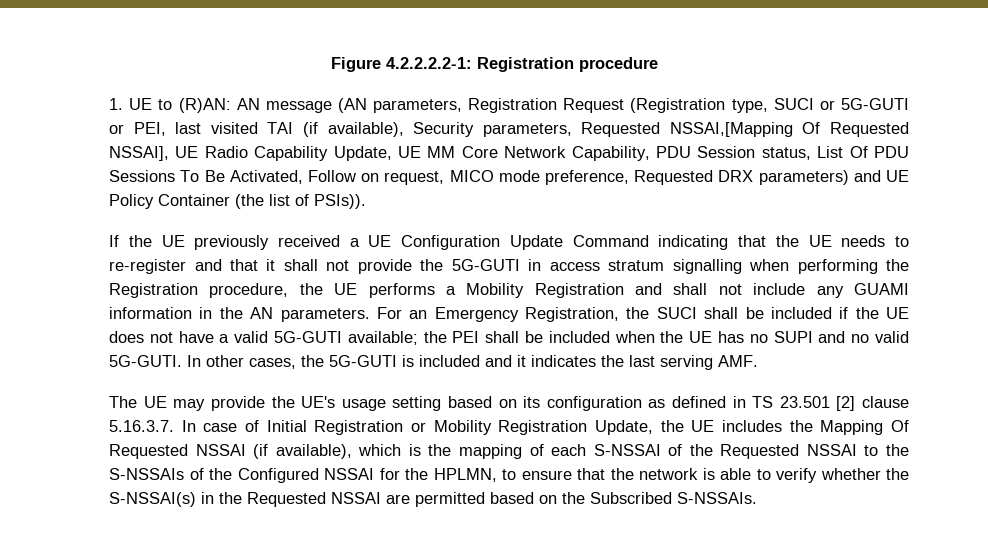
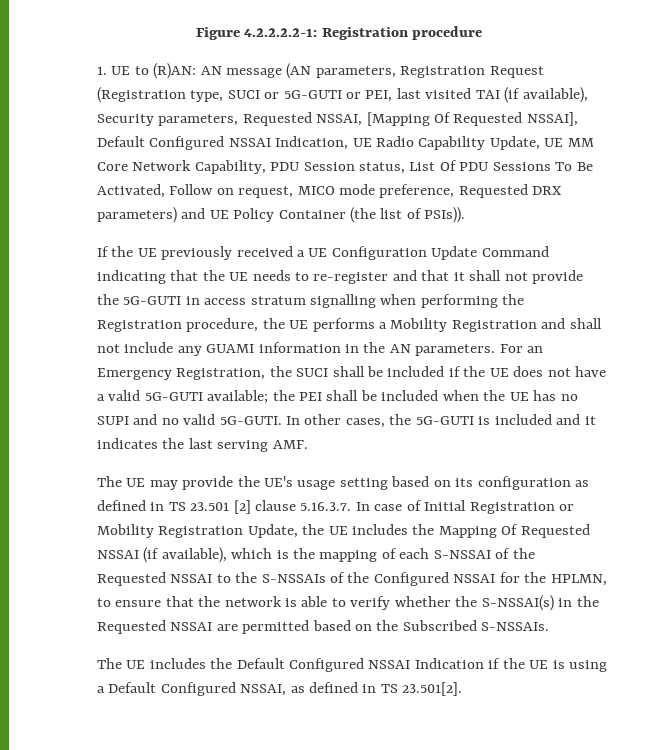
[669,122,793,137] NSSAI,[Mapping -> [316,112,430,126] NSSAI, [Mapping
(170, 153) none -> [96,136,349,150] Default Configured NSSAI Indication,
(758, 498) none -> [96,658,608,672] [96,682,463,696] // The UE includes the Default Configured NSSAI Indication if the UE is using a Default Configured NSSAI, as defined in TS 23.501[2].

